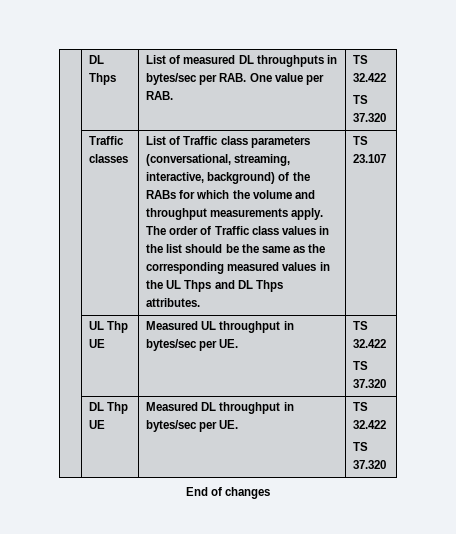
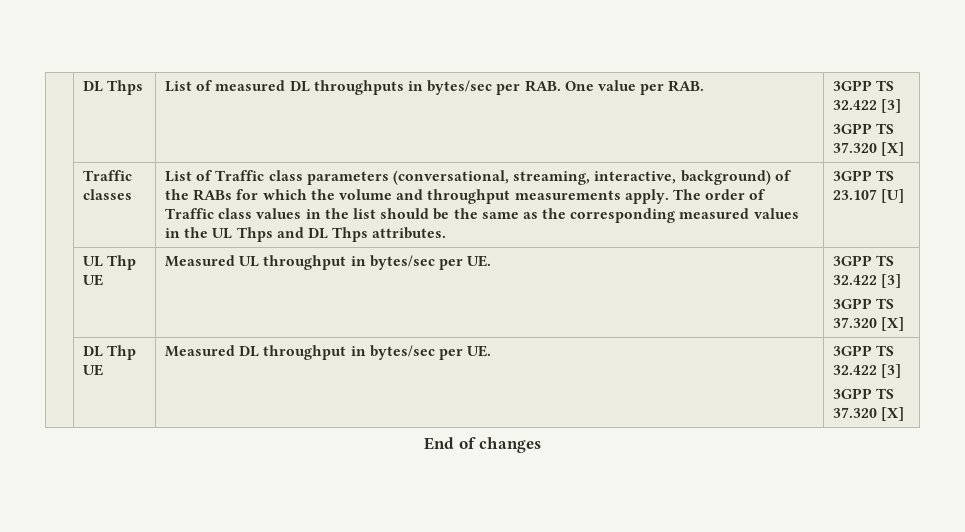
[353,55,369,64] [353,73,387,82] [353,95,369,104] [353,113,387,122] TS 32.422 // TS 37.320 -> [833,80,895,91] [833,99,902,113] [833,123,895,134] [833,142,905,156] 3GPP TS 32.422 [3] // 3GPP TS 37.320 [X]
(201, 302) none -> [833,170,873,181] 3GPP
(387, 158) none -> [881,189,905,203] [U]
[353,321,369,330] [353,339,387,348] [353,361,369,370] [353,379,387,388] TS 32.422 // TS 37.320 -> [833,255,895,266] [833,274,902,288] [833,298,895,309] [833,317,905,331] 3GPP TS 32.422 [3] // 3GPP TS 37.320 [X]
[353,402,369,411] [353,420,387,429] [353,442,369,451] [353,460,387,469] TS 32.422 // TS 37.320 -> [833,345,895,356] [833,364,902,378] [833,388,895,399] [833,407,905,421] 3GPP TS 32.422 [3] // 3GPP TS 37.320 [X]

